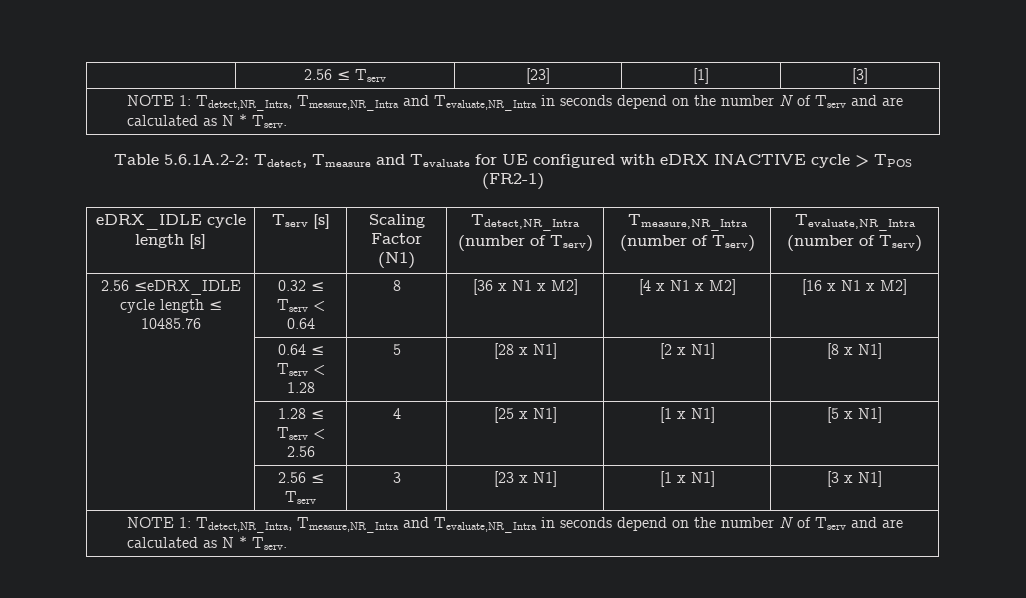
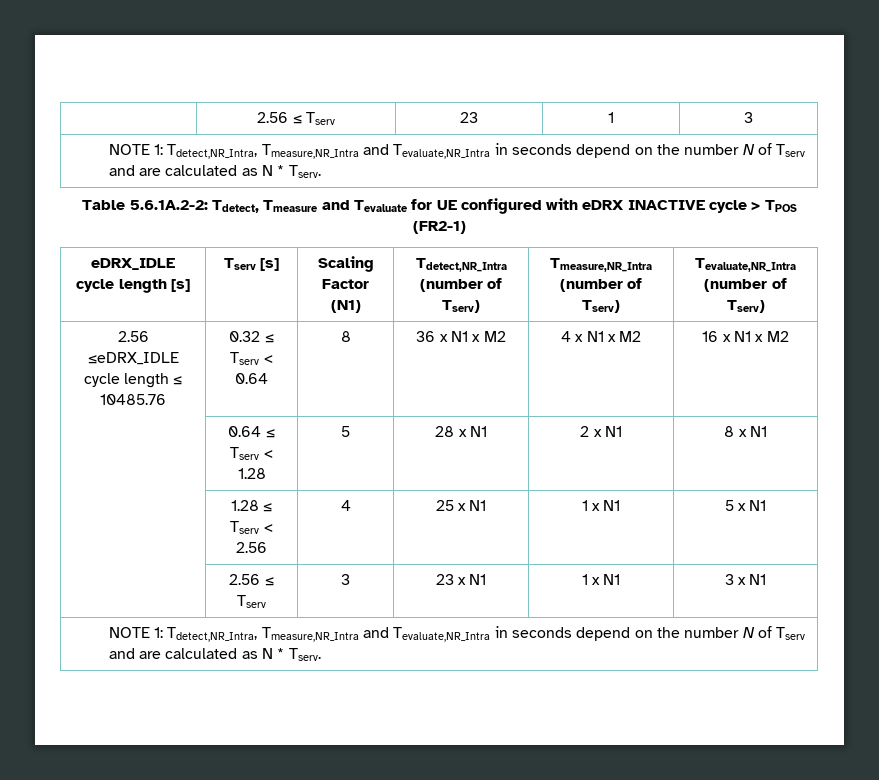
[304,69,386,82] [526,68,550,84] [693,68,709,84] [852,68,868,84] | 2.56 ≤ Tserv | [23] | [1] | [3] -> [257,112,335,125] [460,112,478,123] [608,112,614,123] [744,112,753,123] | 2.56 ≤ Tserv | 23 | 1 | 3
[472,279,578,295] [638,279,736,295] [802,279,907,295] [36 x N1 x M2] | [4 x N1 x M2] | [16 x N1 x M2] -> [416,331,506,342] [560,331,642,342] [702,331,789,342] 36 x N1 x M2 | 4 x N1 x M2 | 16 x N1 x M2
[493,343,557,359] [659,343,715,359] [827,343,882,359] [28 x N1] | [2 x N1] | [8 x N1] -> [435,426,487,437] [580,426,622,437] [724,426,767,437] 28 x N1 | 2 x N1 | 8 x N1
[493,407,557,423] [659,407,715,423] [827,407,882,423] [277,472,324,483] [285,491,316,504] [392,472,401,483] [493,471,557,487] [659,471,715,487] [827,471,882,487] [25 x N1] | [1 x N1] | [5 x N1] // | 2.56 ≤ Tserv | 3 | [23 x N1] | [1 x N1] | [3 x N1] -> [435,500,487,511] [581,500,621,511] [724,500,767,511] [229,574,274,586] [237,595,266,608] [341,574,350,585] [435,574,487,585] [581,574,621,585] [724,574,767,585] 25 x N1 | 1 x N1 | 5 x N1 // | 2.56 ≤ Tserv | 3 | 23 x N1 | 1 x N1 | 3 x N1

